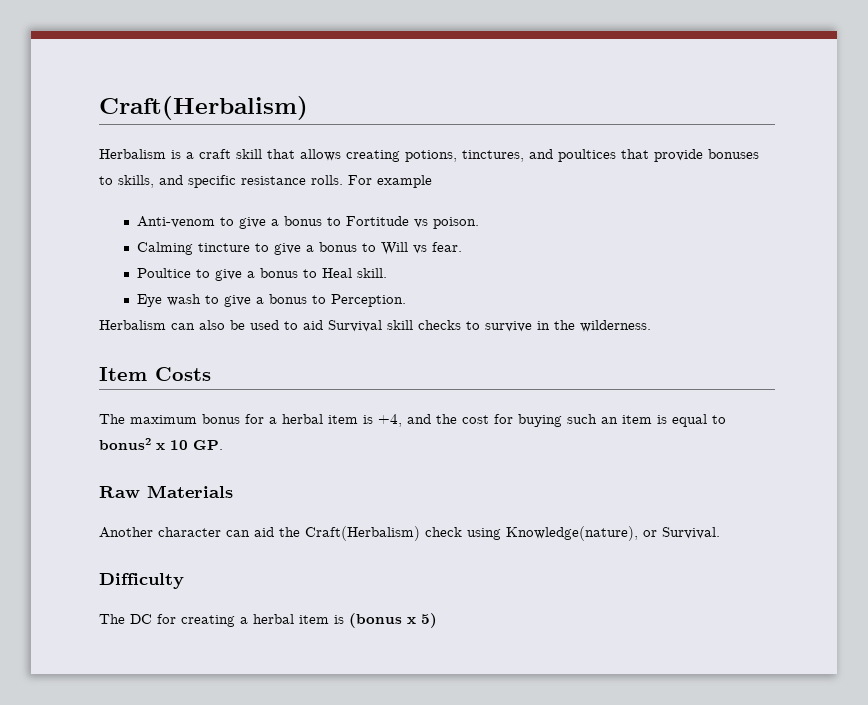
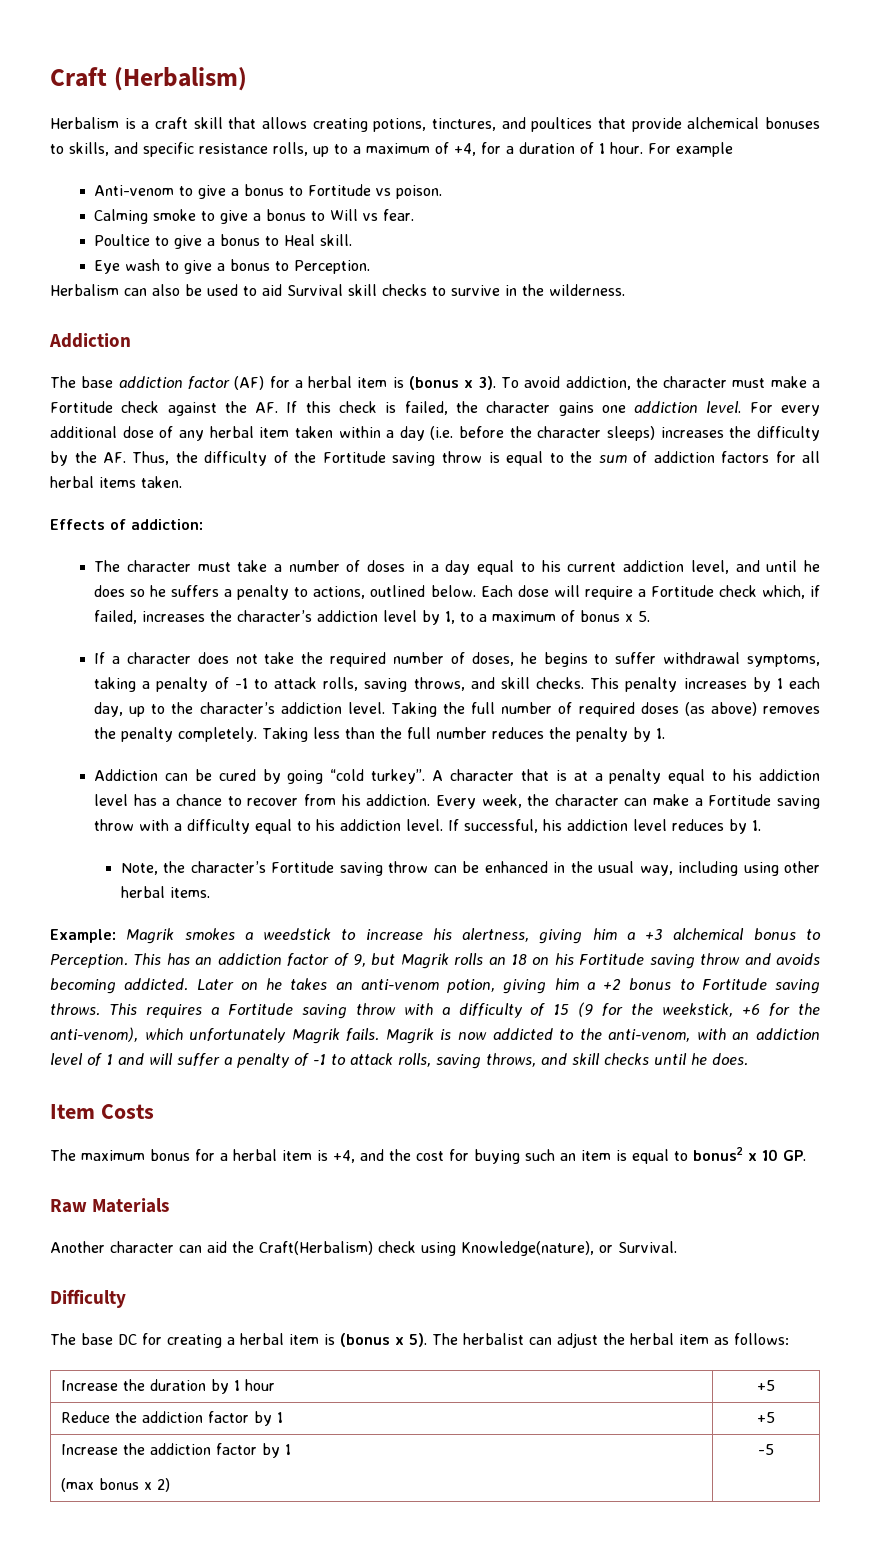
[99,96,308,120] Craft(Herbalism) -> [50,67,247,91] Craft (Herbalism)
(703, 155) none -> [687,117,760,129] alchemical
[311,175,343,185] rolls. -> [273,142,643,157] rolls, up to a maximum of +4, for a duration of 1 hour.
[198,243,251,252] tincture -> [153,209,197,221] smoke
(651, 326) none -> [49,333,131,348] [50,376,820,390] [50,401,820,416] [50,426,820,441] [50,451,821,466] [50,476,182,488] [50,519,203,530] [94,560,821,575] [94,585,821,600] [94,610,651,625] [94,652,820,667] [94,677,821,692] [94,702,821,717] [94,727,666,742] [94,769,820,784] [94,794,820,809] [94,819,762,834] [120,861,820,876] [120,886,210,898] [50,928,821,944] [50,953,821,969] [50,978,820,994] [50,1002,821,1019] [50,1027,820,1044] [50,1053,748,1069] // Addiction // The base addiction factor (AF) for a herbal item is (bonus x 3). To avoid addiction, the character must make a Fortitude check against the AF. If this check is failed, the character gains one addiction level. For every additional dose of any herbal item taken within a day (i.e. before the character sleeps) increases the difficulty by the AF. Thus, the difficulty of the Fortitude saving throw is equal to the sum of addiction factors for all herbal items taken. // Effects of addiction: // The character must take a number of doses in a day equal to his current addiction level, and until he does so he suffers a penalty to actions, outlined below. Each dose will require a Fortitude check which, if failed, increases the character’s addiction level by 1, to a maximum of bonus x 5. // If a character does not take the required number of doses, he begins to suffer withdrawal symptoms, taking a penalty of -1 to attack rolls, saving throws, and skill checks. This penalty increases by 1 each day, up to the character’s addiction level. Taking the full number of required doses (as above) removes the penalty completely. Taking less than the full number reduces the penalty by 1. // Addiction can be cured by going “cold turkey”. A character that is at a penalty equal to his addiction level has a chance to recover from his addiction. Every week, the character can make a Fortitude saving throw with a difficulty equal to his addiction level. If successful, his addiction level reduces by 1. // Note, the character’s Fortitude saving throw can be enhanced in the usual way, including using other herbal items. // Example: Magrik smokes a weedstick to increase his alertness, giving him a +3 alchemical bonus to Perception. This has an addiction factor of 9, but Magrik rolls an 18 on his Fortitude saving throw and avoids becoming addicted. Later on he takes an anti-venom potion, giving him a +2 bonus to Fortitude saving throws. This requires a Fortitude saving throw with a difficulty of 15 (9 for the weekstick, +6 for the anti-venom), which unfortunately Magrik fails. Magrik is now addicted to the anti-venom, with an addiction level of 1 and will suffer a penalty of -1 to attack rolls, saving throws, and skill checks until he does.
(125, 619) none -> [81,1333,113,1345] base
[421,613,437,628] 5) -> [409,1333,789,1348] [61,1379,276,1394] [757,1380,775,1391] [61,1411,284,1426] [757,1412,775,1423] [61,1443,292,1458] [61,1478,171,1492] [758,1444,774,1455] 5). The herbalist can adjust the herbal item as follows: // Increase the duration by 1 hour | +5 // Reduce the addiction factor by 1 | +5 // Increase the addiction factor by 1 // (max bonus x 2) | -5

